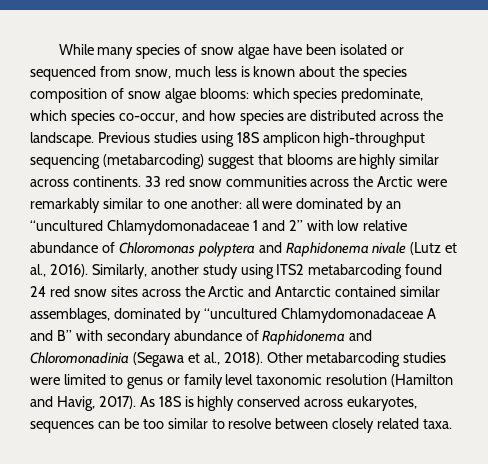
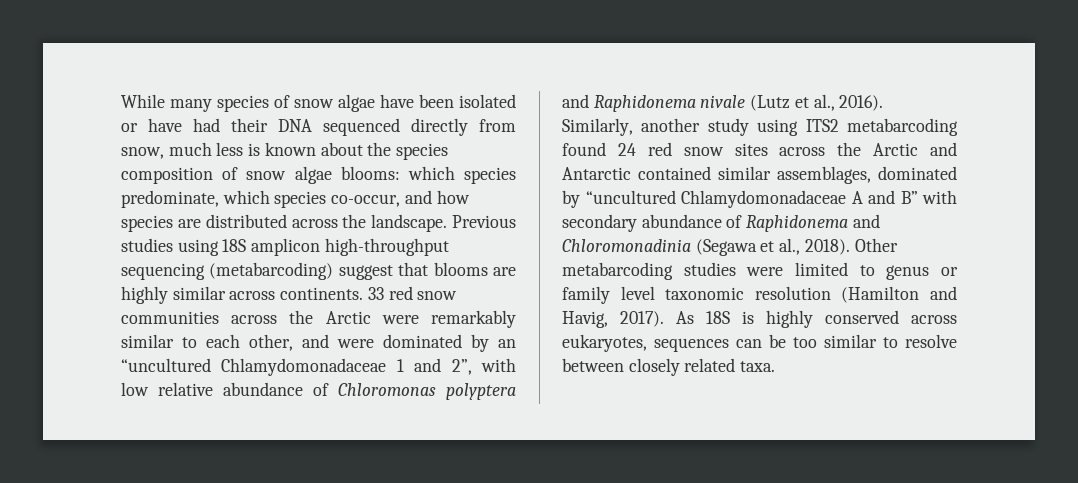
[30,66,96,81] sequenced -> [148,118,468,136] have had their DNA sequenced directly
[163,198,260,209] one another: all -> [206,334,329,351] each other, and
[288,220,303,231] 2” -> [451,359,472,375] 2”,

